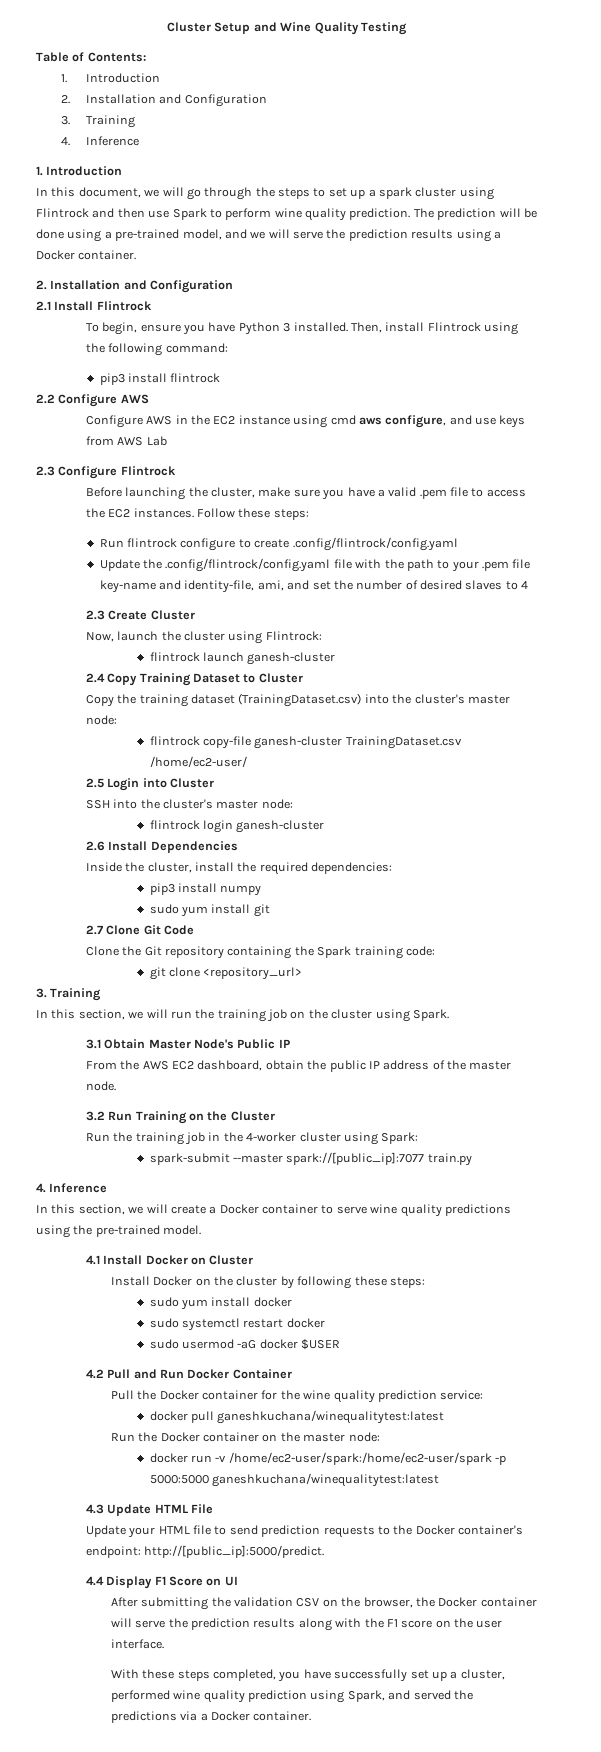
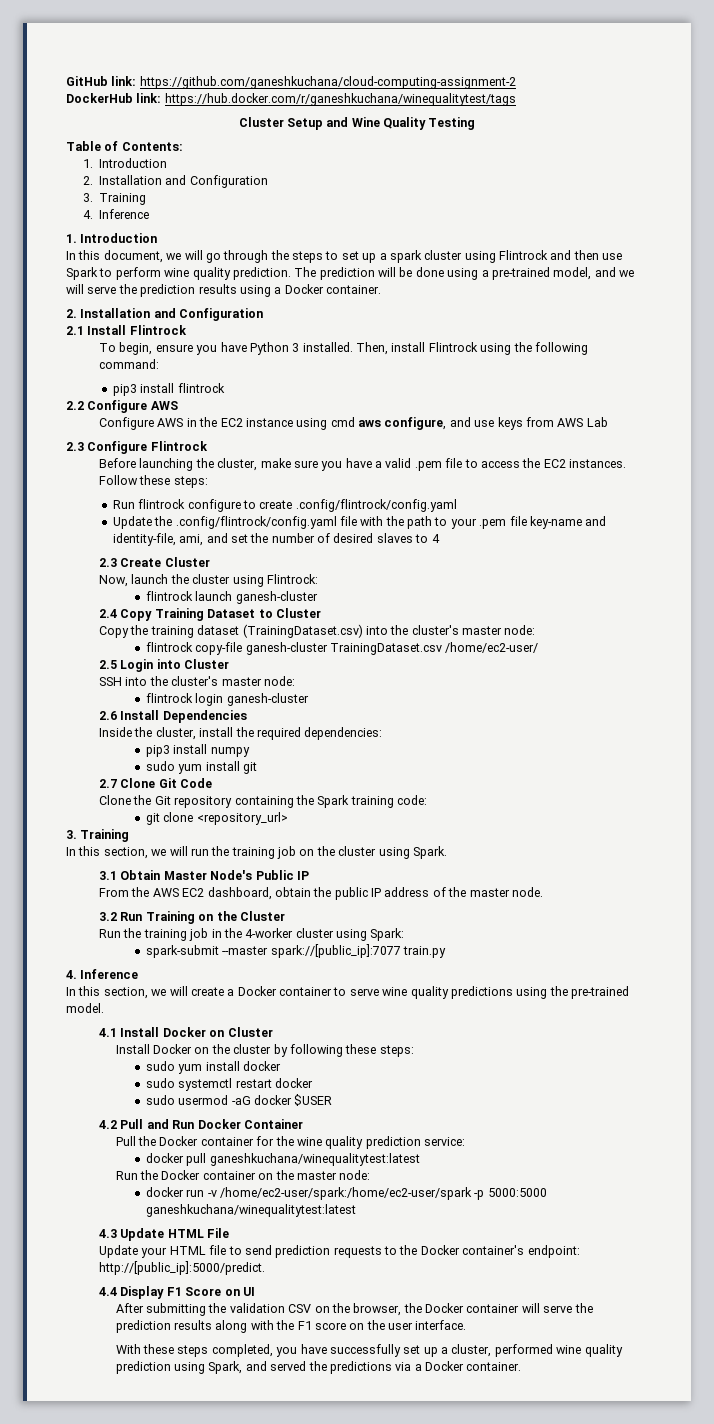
(167, 27) none -> [66,76,516,89] [66,93,516,106] GitHub link: https://github.com/ganeshkuchana/cloud-computing-assignment-2 // DockerHub link: https://hub.docker.com/r/ganeshkuchana/winequalitytest/tags //

